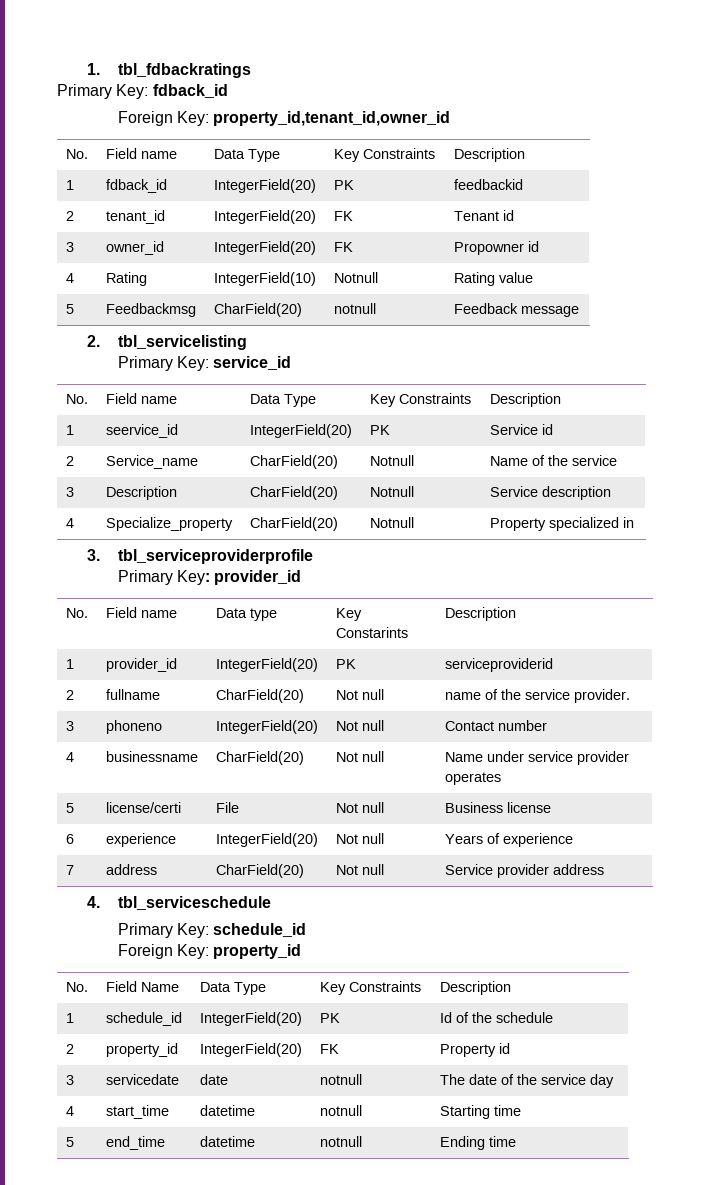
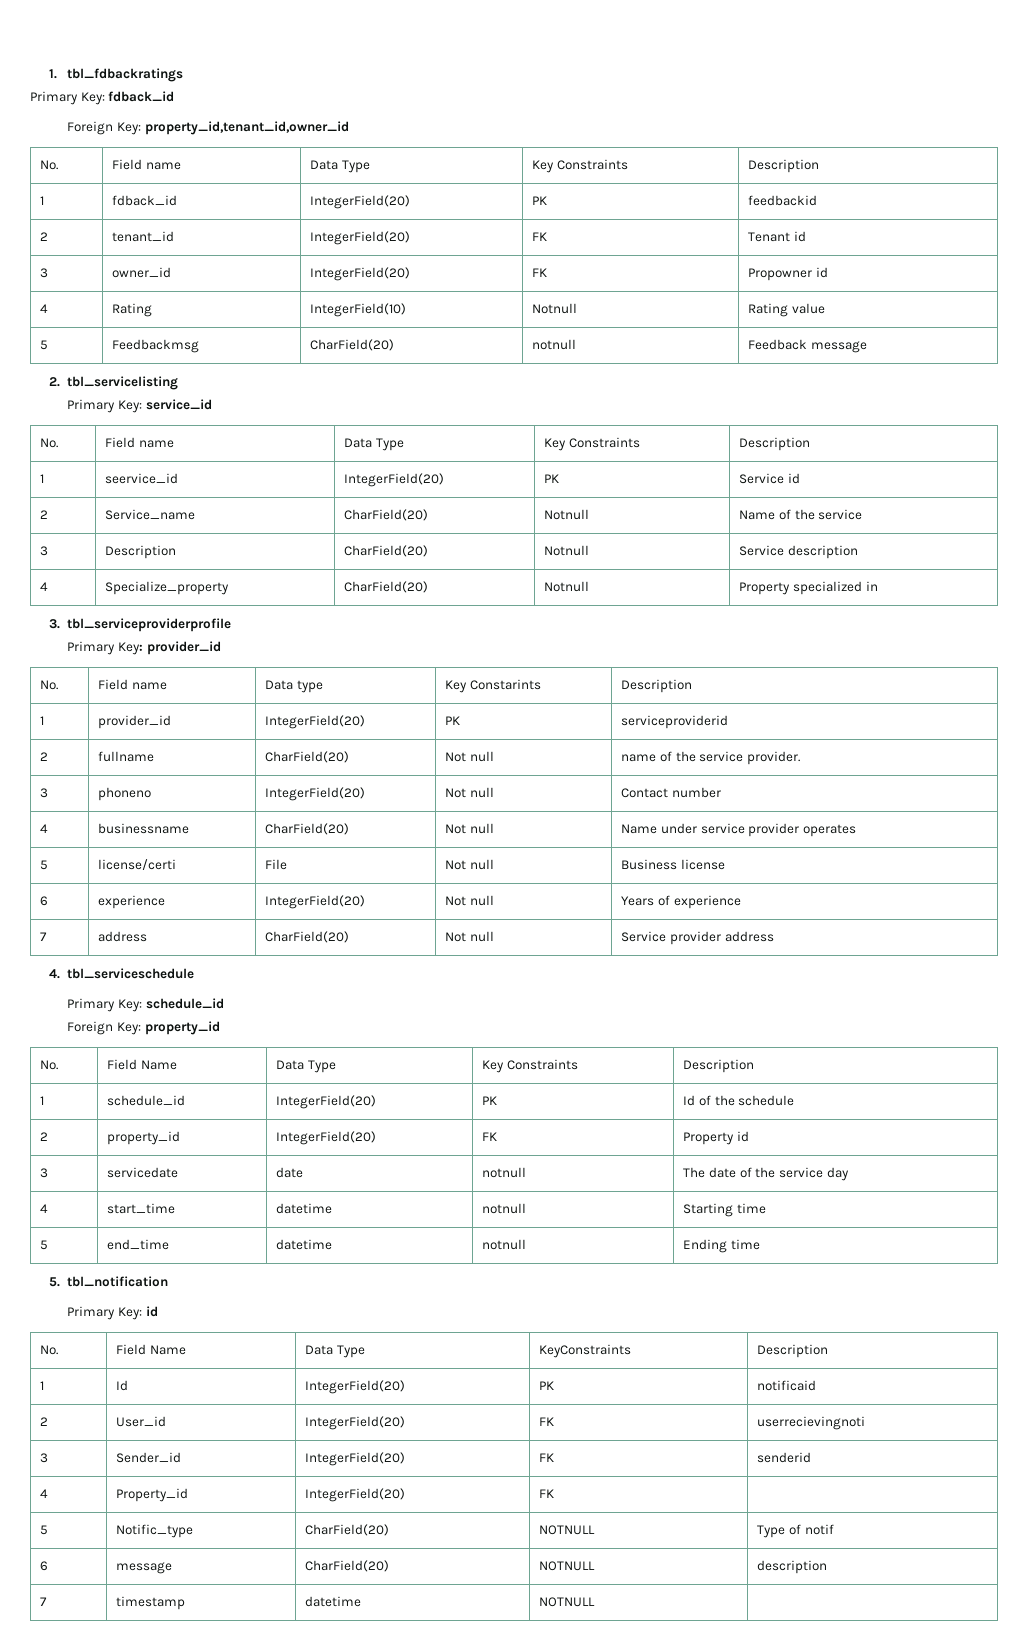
(516, 1141) none -> [48,1276,169,1287] [67,1306,158,1320] [40,1345,59,1355] [116,1344,187,1355] [305,1345,366,1358] [539,1344,632,1358] [757,1344,829,1358] [40,1381,45,1390] [116,1380,129,1391] [305,1380,406,1394] [539,1381,555,1390] [757,1380,817,1391] [40,1417,49,1426] [116,1416,167,1427] [305,1416,406,1430] [539,1417,555,1426] [757,1416,866,1430] [40,1453,49,1463] [116,1452,182,1463] [305,1452,406,1466] [539,1453,555,1462] [757,1452,812,1463] [40,1489,49,1498] [116,1488,189,1502] [305,1488,406,1502] [539,1489,555,1498] [40,1525,49,1535] [116,1524,194,1538] [305,1524,390,1536] [539,1525,596,1535] [757,1524,834,1538] [40,1561,49,1571] [116,1562,173,1574] [305,1560,390,1572] [539,1561,596,1571] [757,1560,828,1574] [40,1597,48,1606] [116,1596,186,1610] [305,1596,362,1607] [539,1597,596,1607] // 5. tbl_notification // Primary Key: id // No. | Field Name | Data Type | KeyConstraints | Description // 1 | Id | IntegerField(20) | PK | notificaid // 2 | User_id | IntegerField(20) | FK | userrecievingnoti // 3 | Sender_id | IntegerField(20) | FK | senderid // 4 | Property_id | IntegerField(20) | FK | // 5 | Notific_type | CharField(20) | NOTNULL | Type of notif // 6 | message | CharField(20) | NOTNULL | description // 7 | timestamp | datetime | NOTNULL |

